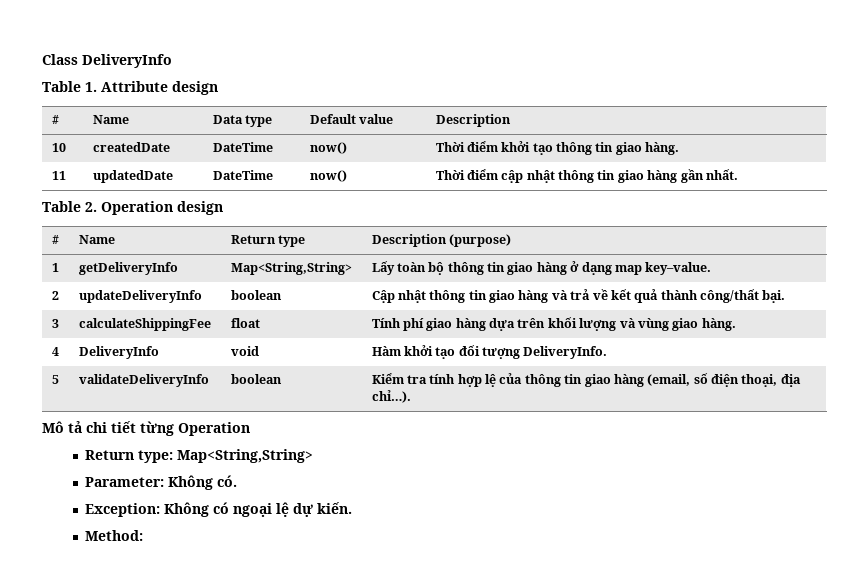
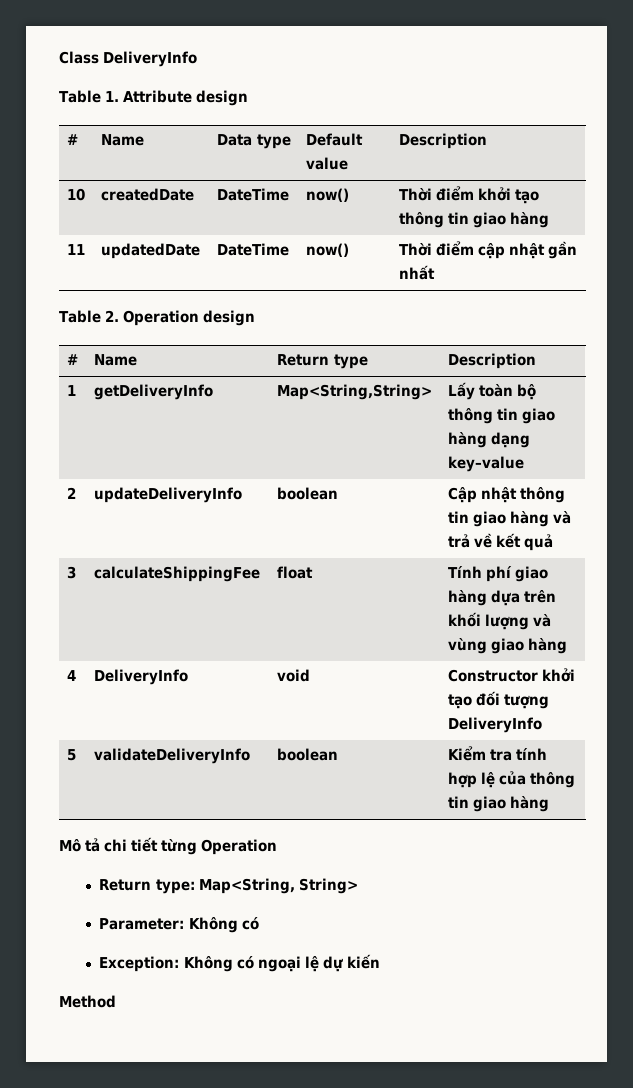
[645,142,680,155] hàng. -> [509,212,549,228] hàng
[558,169,738,183] thông tin giao hàng gần nhất. -> [548,241,578,259] [398,265,435,280] gần nhất
[448,234,511,247] (purpose) -> (536, 361) none
[570,261,712,275] ở dạng map key–value. -> [490,432,530,448] [447,456,524,472] dạng key–value
[660,289,786,303] thành công/thất bại. -> (553, 542) none
[701,318,736,331] hàng. -> [527,638,567,654] hàng
[371,346,401,356] Hàm -> [447,669,538,682] Constructor
[523,346,608,359] DeliveryInfo. -> [447,717,542,733] DeliveryInfo
[647,373,801,387] [371,390,411,403] (email, số điện thoại, địa chỉ…). -> (549, 804) none
[177,449,314,463] Map<String,String> -> [198,878,358,894] Map<String, String>
[217,475,238,487] có. -> [241,917,259,930] có
[317,502,353,514] [85,530,144,541] kiến. // Method: -> [346,954,380,969] [59,995,116,1008] kiến // Method

